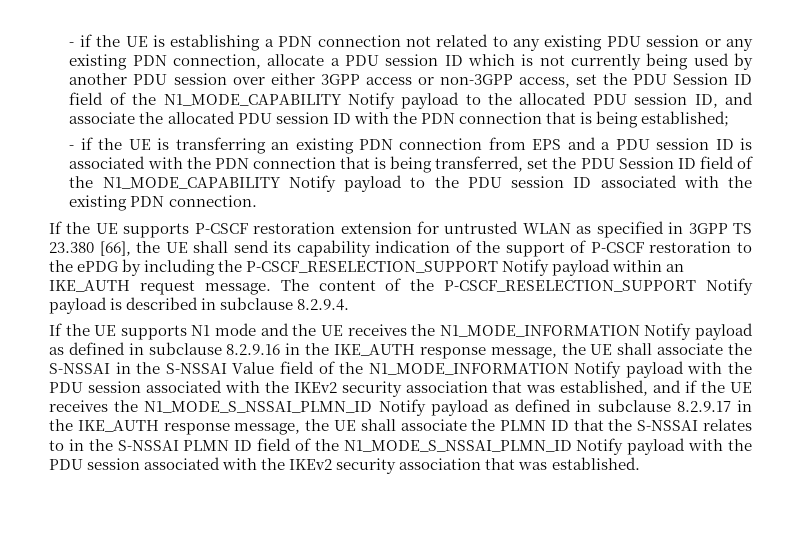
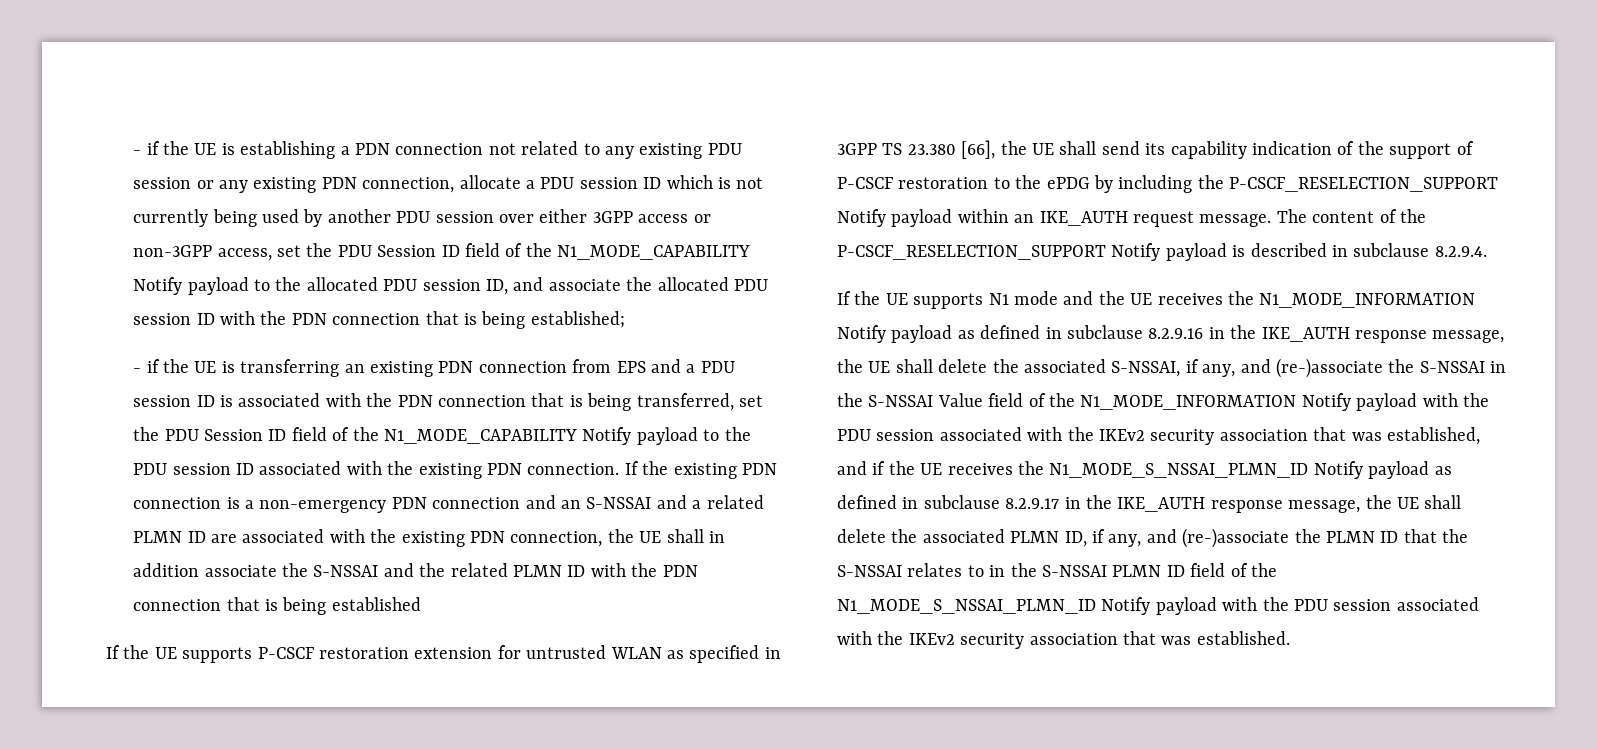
(257, 201) none -> [624,461,777,479] [133,495,764,513] [133,529,725,547] [133,563,698,577] [133,597,421,615] If the existing PDN connection is a non-emergency PDN connection and an S-NSSAI and a related PLMN ID are associated with the existing PDN connection, the UE shall in addition associate the S-NSSAI and the related PLMN ID with the PDN connection that is being established
[657,343,724,355] associate -> [938,358,1383,378] delete the associated S-NSSAI, if any, and (re-)associate
[400,419,467,431] associate -> [837,528,1290,548] delete the associated PLMN ID, if any, and (re-)associate

